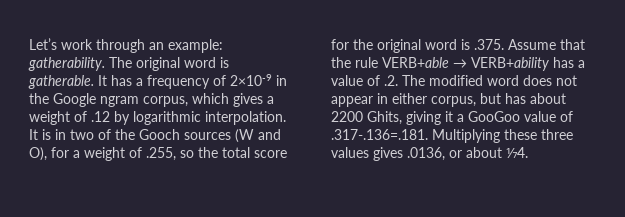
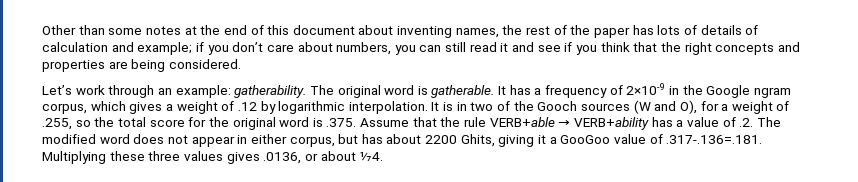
(29, 44) none -> [42,25,759,38] [42,42,800,55] [42,59,241,72] Other than some notes at the end of this document about inventing names, the rest of the paper has lots of details of calculation and example; if you don’t care about numbers, you can still read it and see if you think that the right concepts and properties are being considered. //

